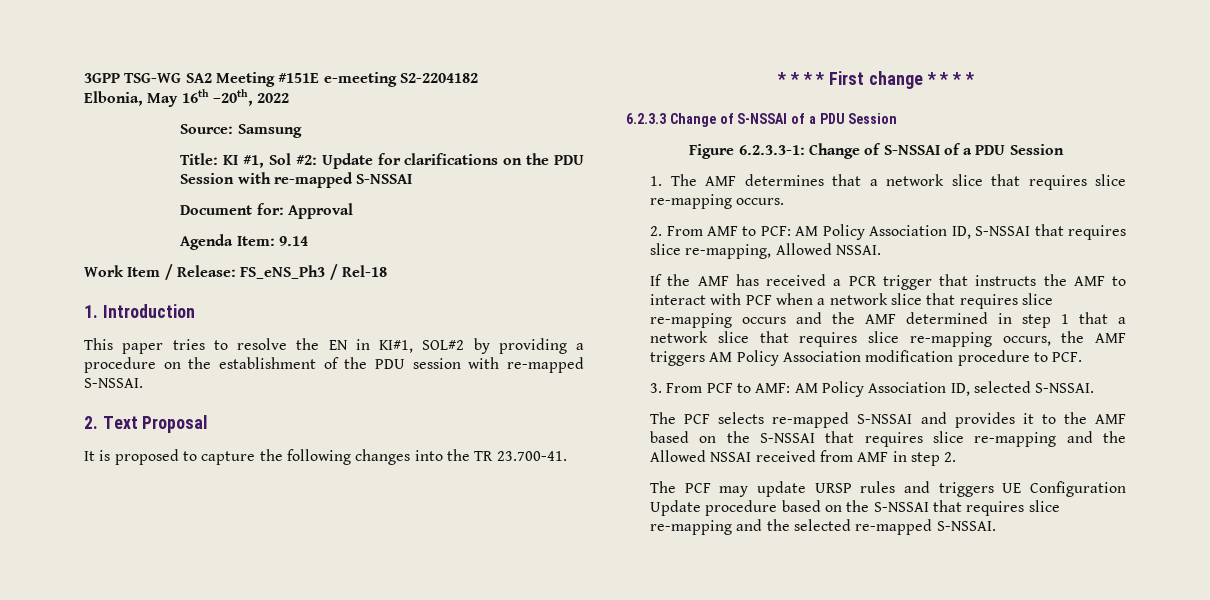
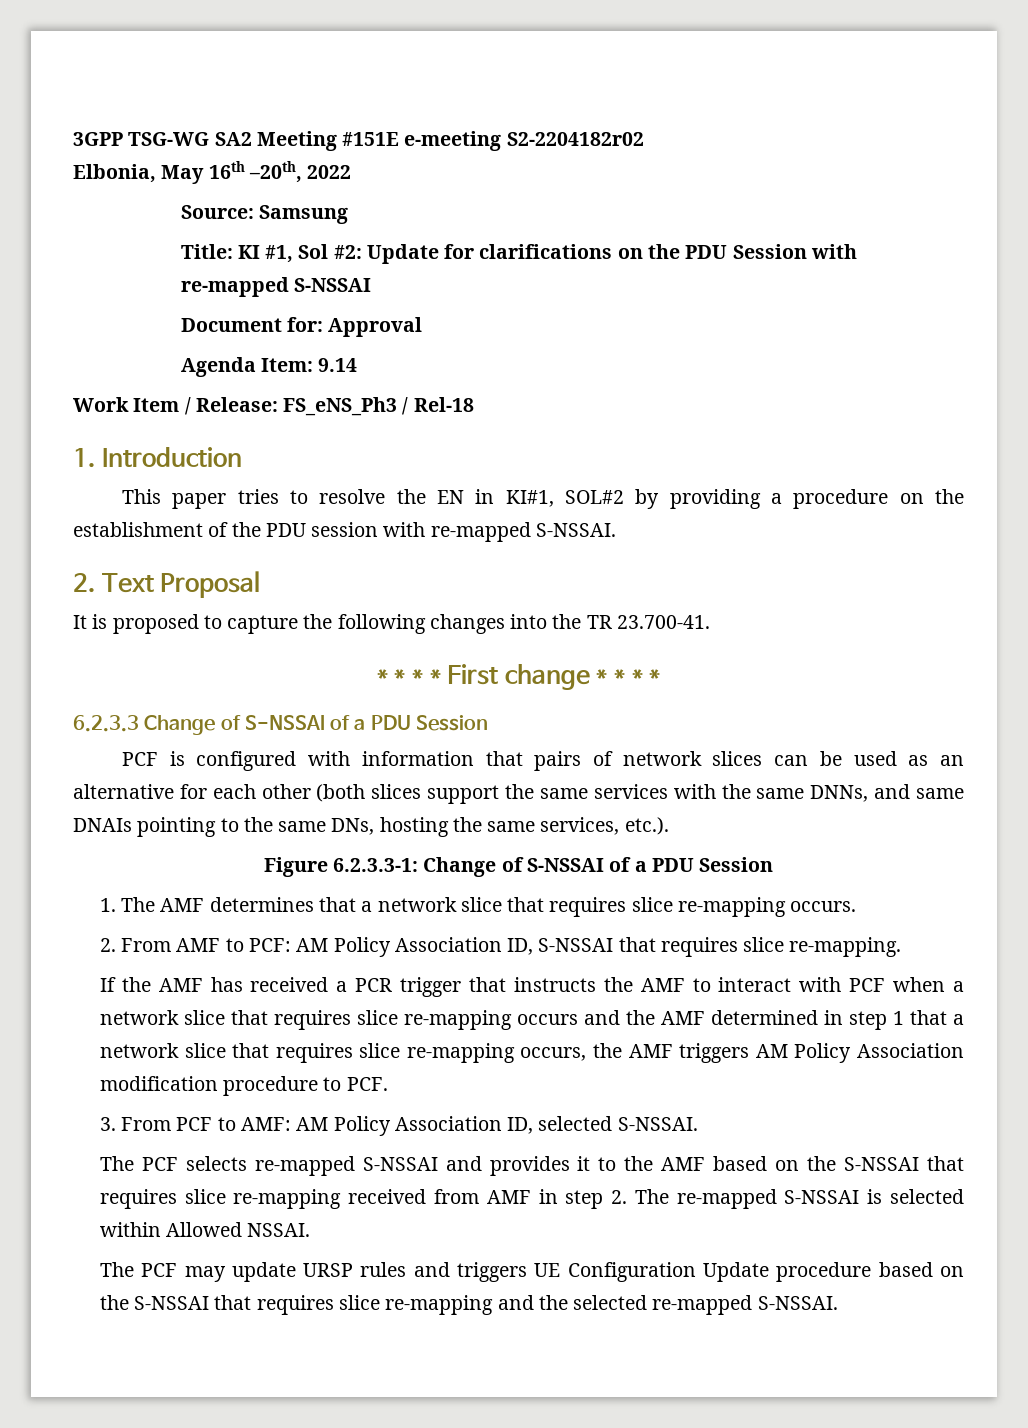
[399,73,478,83] S2-2204182 -> [506,132,644,146] S2-2204182r02
(898, 118) none -> [121,751,964,771] [73,784,965,804] [73,817,669,837] // PCF is configured with information that pairs of network slices can be used as an alternative for each other (both slices support the same services with the same DNNs, and same DNAIs pointing to the same DNs, hosting the same services, etc.).
[685,243,882,259] re-mapping, Allowed NSSAI. -> [789,937,902,957] re-mapping.
[1066,431,1126,443] [650,450,752,462] and the Allowed NSSAI -> (342, 1199) none
(957, 457) none -> [634,1189,965,1209] [99,1222,311,1237] The re-mapped S-NSSAI is selected within Allowed NSSAI.

